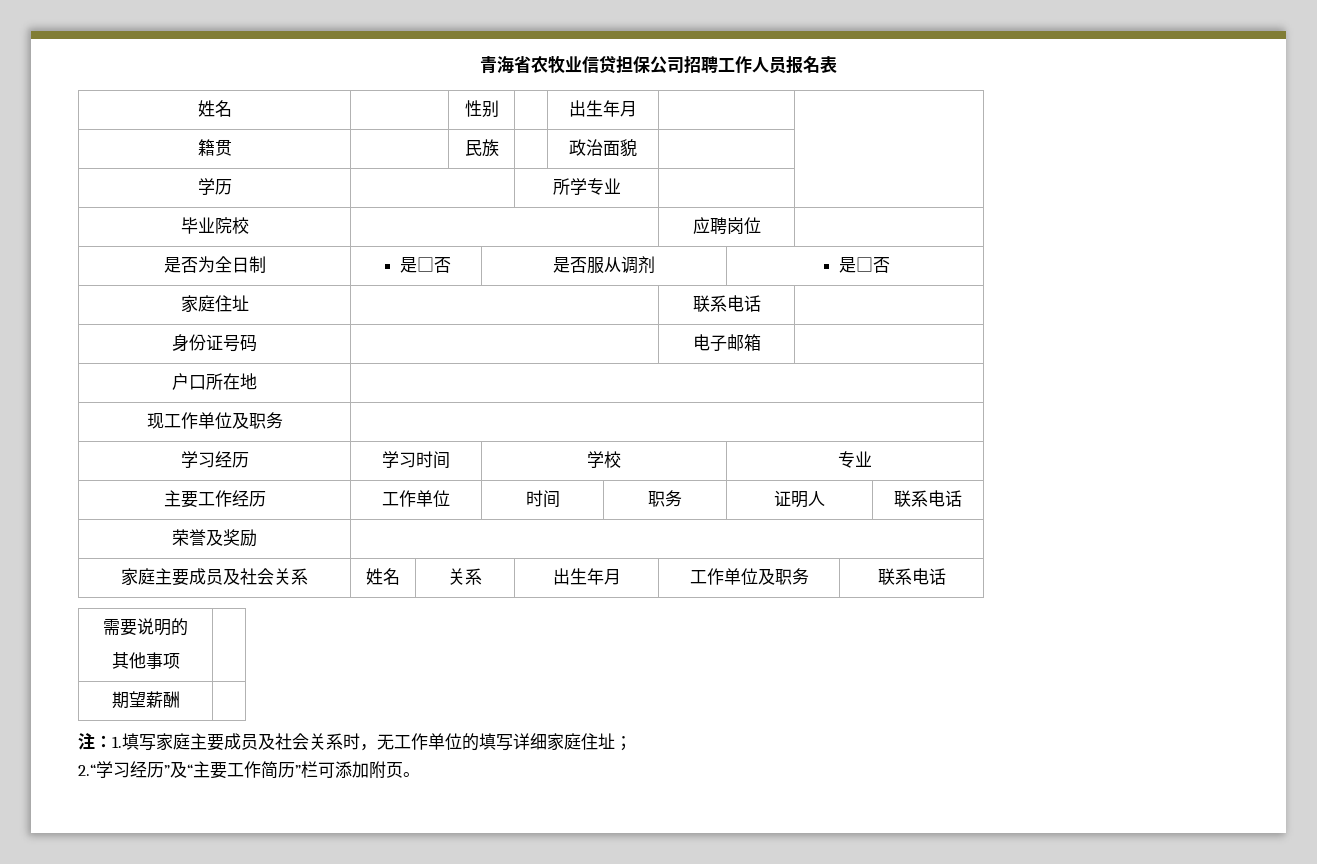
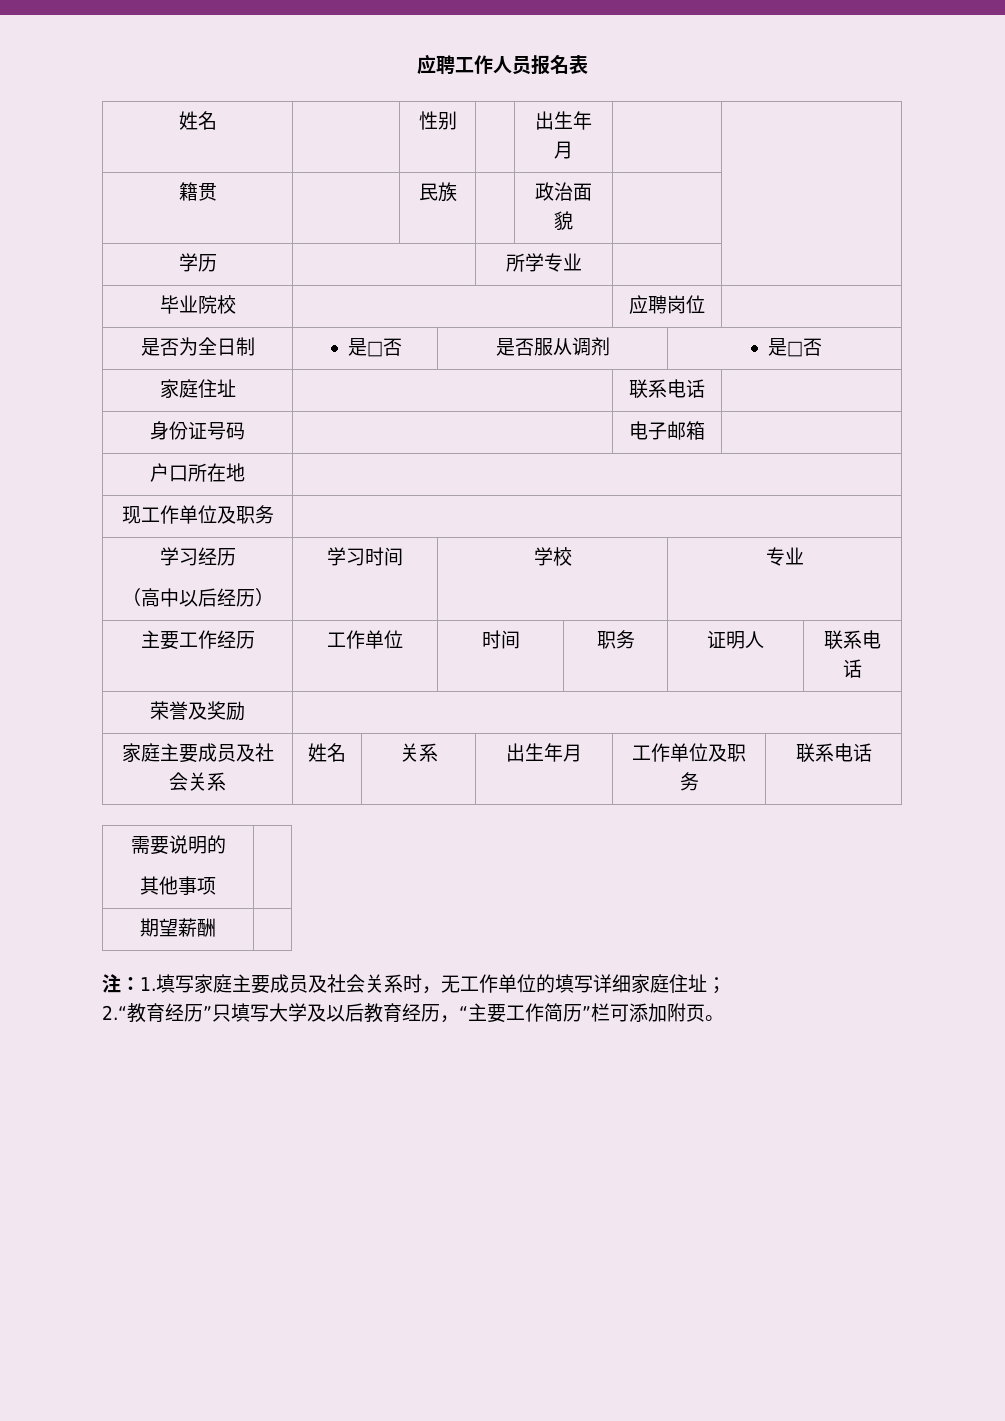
[480,55,701,74] 青海省农牧业信贷担保公司招 -> [417,54,436,75] 应
(249, 460) none -> [121,588,274,607] // （高中以后经历）
[96,761,130,778] 学习 -> [127,1003,165,1023] 教育
[170,761,187,778] 及 -> [212,1003,459,1023] 只填写大学及以后教育经历，

